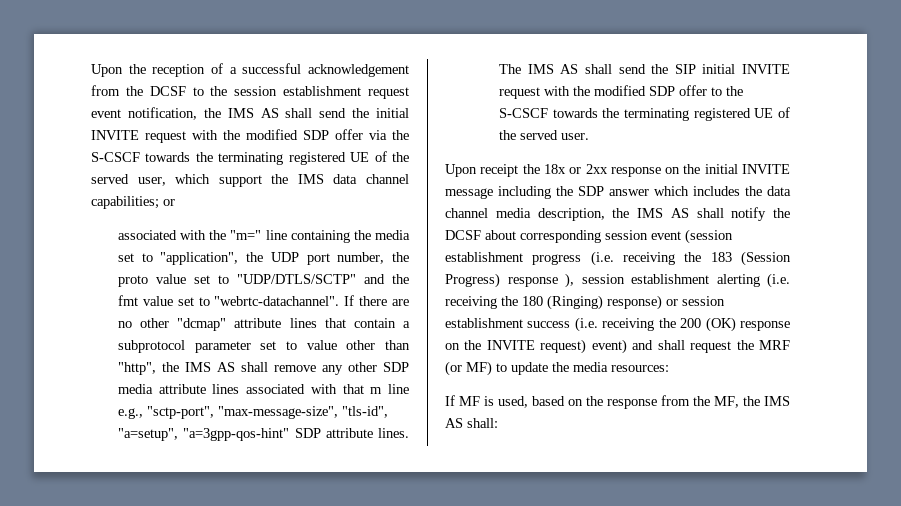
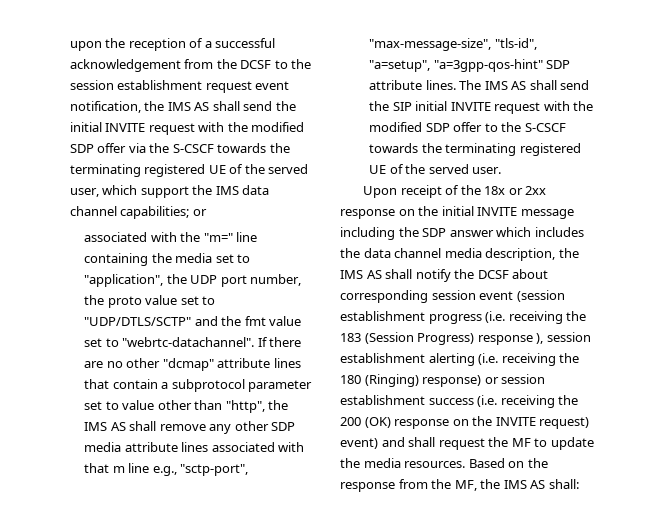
[91,64,124,77] Upon -> [69,41,102,51] upon
(519, 170) none -> [445,185,460,195] of
[759,340,790,350] [445,361,492,376] MRF (or MF) -> [511,438,531,447] MF
[611,365,669,372] [445,395,565,408] resources: // If MF is used, based -> [404,458,505,468] resources. Based

